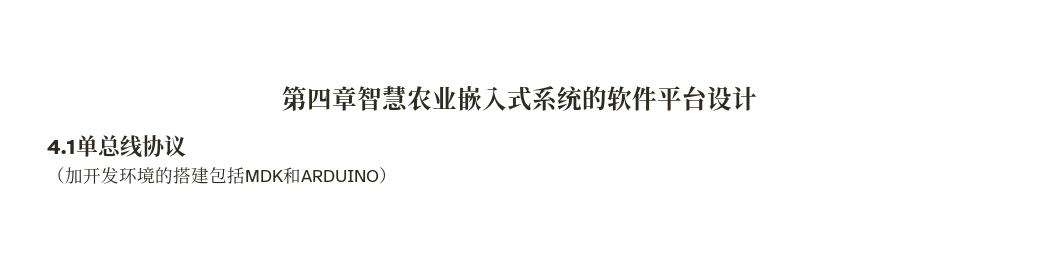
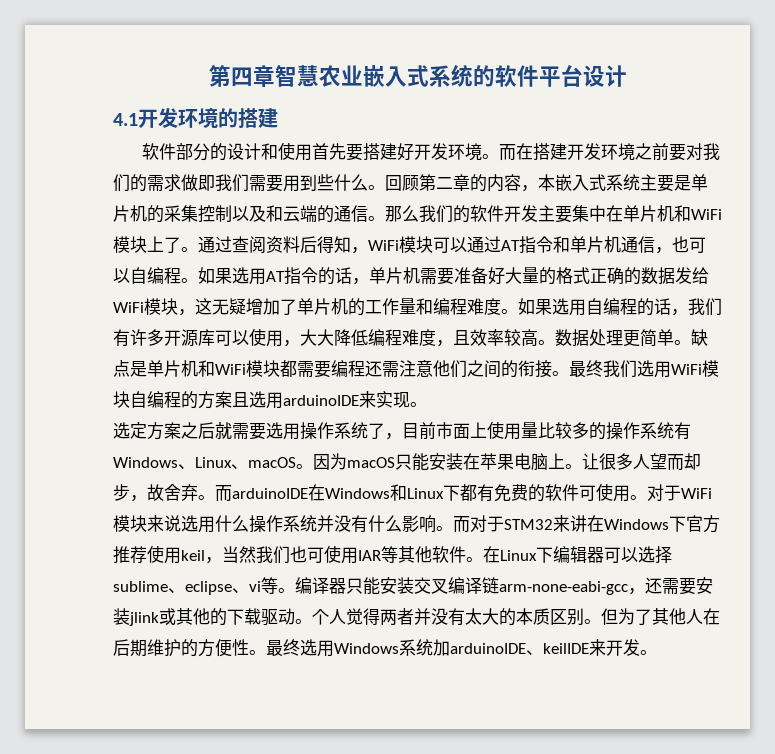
[76,135,186,158] [47,167,83,184] 单总线协议 // （加 -> (138, 119) none
[209,167,397,184] 包括MDK和ARDUINO） -> [141,142,720,161] [113,174,708,192] [113,205,722,223] [113,236,706,254] [113,267,709,285] [113,298,722,316] [113,328,708,347] [113,360,719,378] [113,391,427,409] [113,421,691,440] [113,453,701,471] [113,483,712,502] [113,515,720,533] [113,545,672,564] [113,577,713,595] [113,608,720,626] [113,639,657,657] // 软件部分的设计和使用首先要搭建好开发环境。而在搭建开发环境之前要对我们的需求做即我们需要用到些什么。回顾第二章的内容，本嵌入式系统主要是单片机的采集控制以及和云端的通信。那么我们的软件开发主要集中在单片机和WiFi模块上了。通过查阅资料后得知，WiFi模块可以通过AT指令和单片机通信，也可以自编程。如果选用AT指令的话，单片机需要准备好大量的格式正确的数据发给WiFi模块，这无疑增加了单片机的工作量和编程难度。如果选用自编程的话，我们有许多开源库可以使用，大大降低编程难度，且效率较高。数据处理更简单。缺点是单片机和WiFi模块都需要编程还需注意他们之间的衔接。最终我们选用WiFi模块自编程的方案且选用arduinoIDE来实现。 // 选定方案之后就需要选用操作系统了，目前市面上使用量比较多的操作系统有Windows、Linux、macOS。因为macOS只能安装在苹果电脑上。让很多人望而却步，故舍弃。而arduinoIDE在Windows和Linux下都有免费的软件可使用。对于WiFi模块来说选用什么操作系统并没有什么影响。而对于STM32来讲在Windows下官方推荐使用keil，当然我们也可使用IAR等其他软件。在Linux下编辑器可以选择sublime、eclipse、vi等。编译器只能安装交叉编译链arm-none-eabi-gcc，还需要安装jlink或其他的下载驱动。个人觉得两者并没有太大的本质区别。但为了其他人在后期维护的方便性。最终选用Windows系统加arduinoIDE、keilIDE来开发。

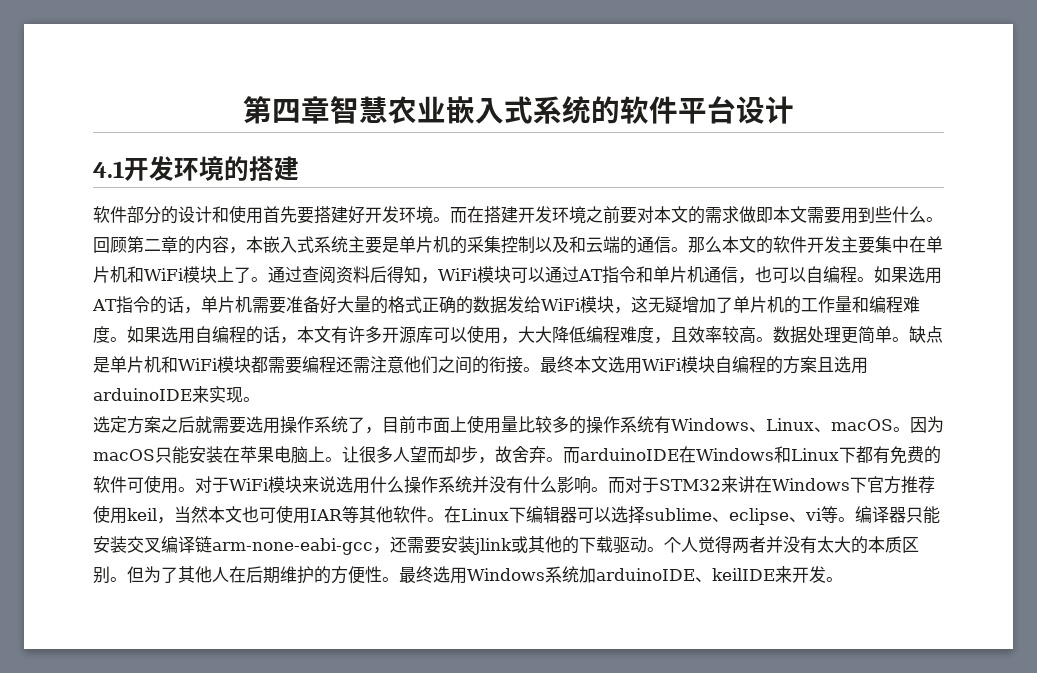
[702,143,720,160] [113,174,130,192] 我们 -> [654,206,688,223] 本文
[215,174,249,192] 我们 -> [773,206,807,223] 本文
[419,205,453,223] 我们 -> [722,236,756,253] 本文
[688,298,722,316] 我们 -> [297,326,331,343] 本文
[603,360,637,378] 我们 -> [574,356,608,373] 本文
[256,546,290,564] 我们 -> [208,506,242,523] 本文

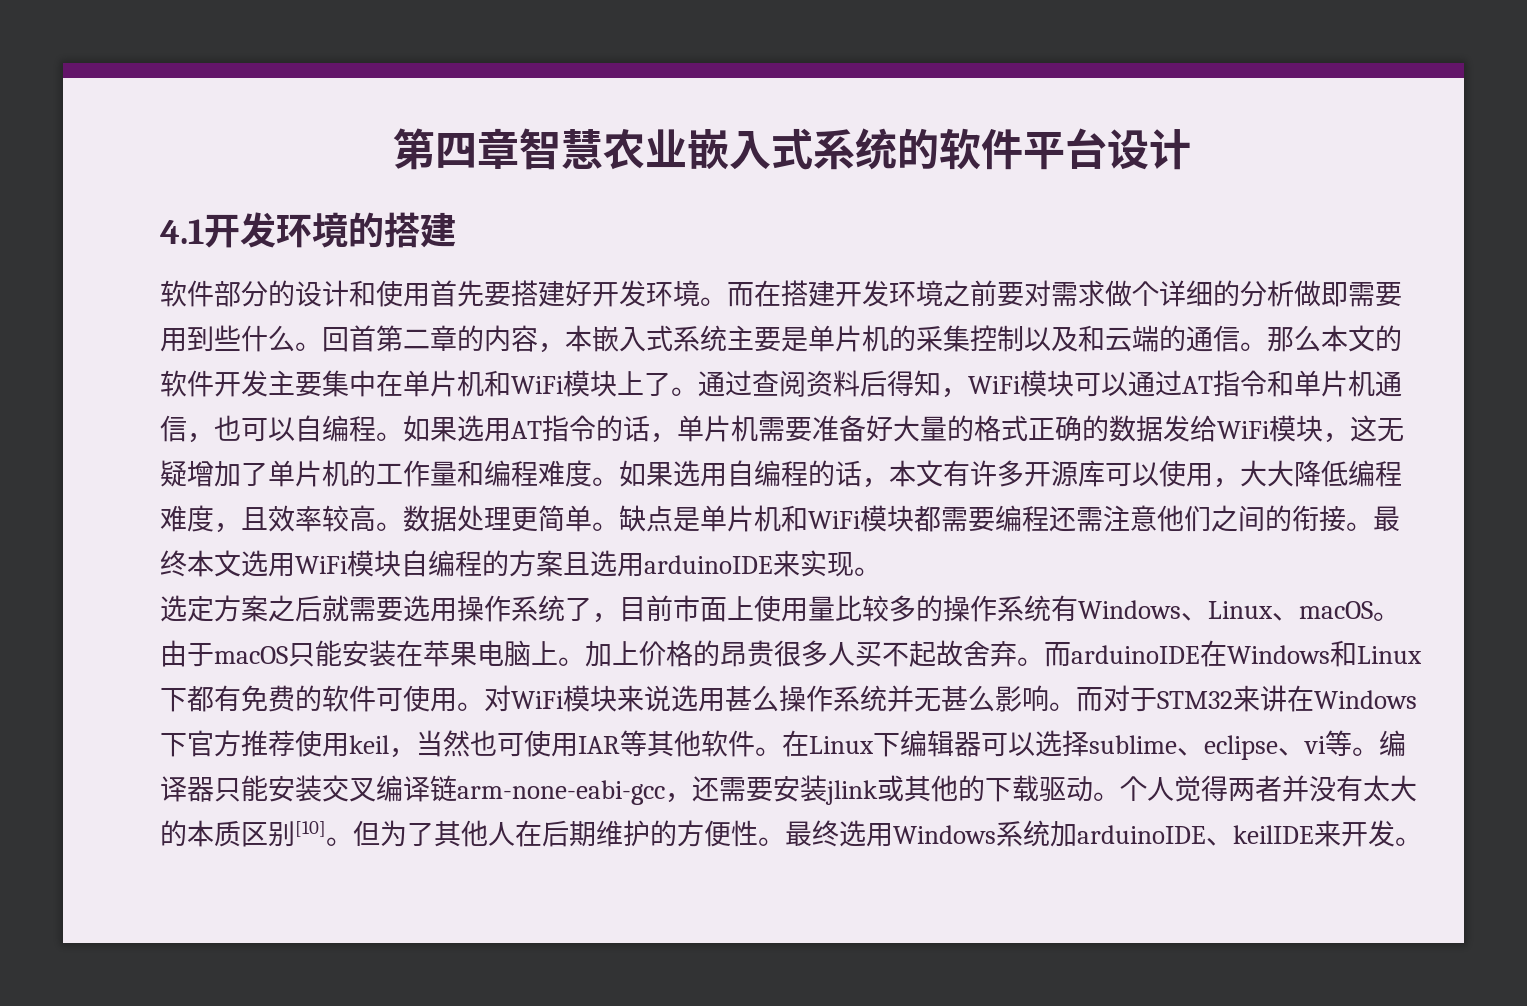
[654,206,807,224] 本文的需求做即本文 -> [1051,280,1348,307] 需求做个详细的分析做即
[110,237,127,253] 顾 -> [349,325,376,352] 首
[910,416,944,433] 因为 -> [160,640,214,667] 由于
[342,446,495,464] 让很多人望而却步， -> [585,640,936,667] 加上价格的昂贵很多人买不起
[212,477,229,493] 于 -> (511, 698) none
[370,476,387,493] 什 -> [725,686,752,712] 甚
[489,476,540,494] 没有什 -> [914,686,968,712] 无甚
[208,506,242,523] 本文 -> (470, 743) none
(110, 575) none -> [295,821,326,837] [10]

